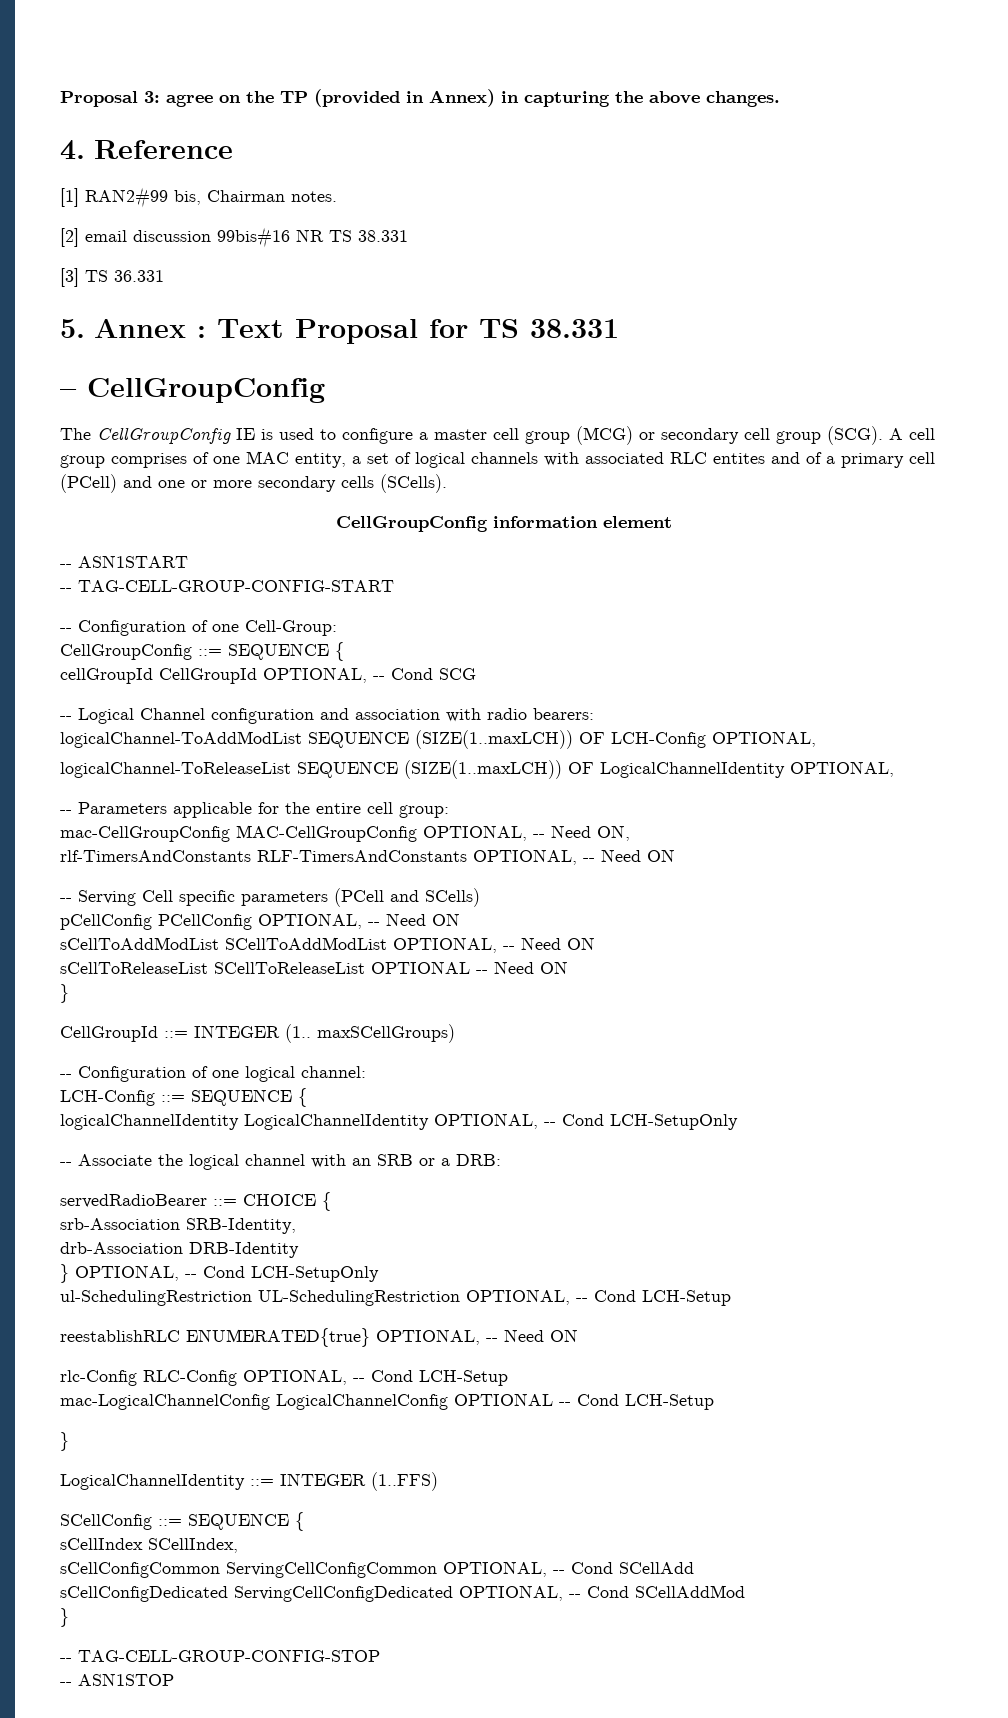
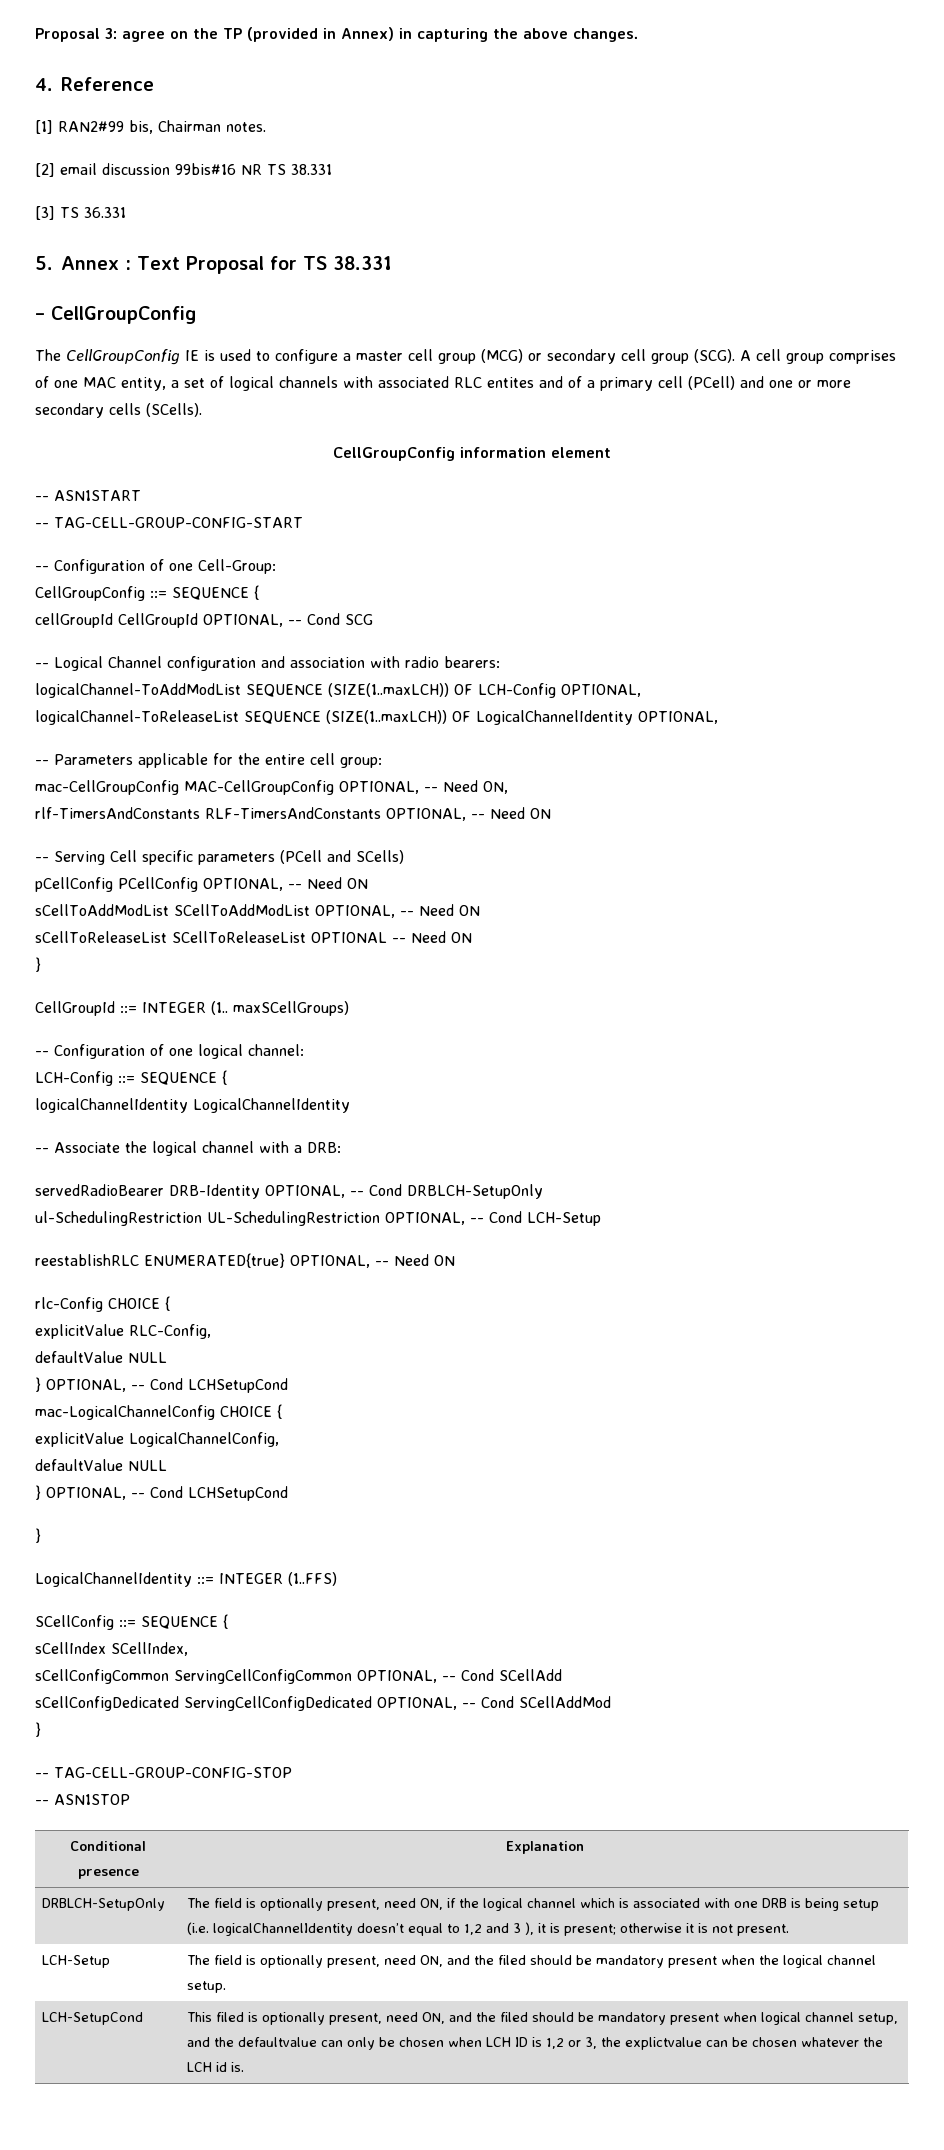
[434,1113,738,1130] OPTIONAL, -- Cond LCH-SetupOnly -> (350, 1105) none
[352,1154,435,1166] an SRB or -> (289, 1147) none
[213,1192,331,1211] [60,1218,296,1234] [60,1242,183,1254] ::= CHOICE { // srb-Association SRB-Identity, // drb-Association -> (164, 1190) none
[60,1264,379,1283] // } OPTIONAL, -- Cond LCH-SetupOnly -> [265,1184,543,1199] OPTIONAL, -- Cond DRBLCH-SetupOnly
[143,1369,508,1386] RLC-Config OPTIONAL, -- Cond LCH-Setup -> [108,1296,170,1311] [35,1324,211,1339] [35,1351,167,1363] [35,1377,288,1393] CHOICE { // explicitValue RLC-Config, // defaultValue NULL // } OPTIONAL, -- Cond LCHSetupCond
[276,1393,714,1410] LogicalChannelConfig OPTIONAL -- Cond LCH-Setup -> [220,1404,282,1419] [35,1432,279,1447] [35,1459,167,1471] [35,1485,288,1501] CHOICE { // explicitValue LogicalChannelConfig, // defaultValue NULL // } OPTIONAL, -- Cond LCHSetupCond
(174, 1679) none -> [70,1841,146,1851] [77,1869,139,1879] [505,1841,584,1854] [42,1898,166,1911] [187,1898,880,1911] [187,1922,790,1936] [42,1955,111,1968] [187,1955,877,1968] [187,1981,227,1993] [42,2012,144,2025] [187,2012,899,2025] [187,2037,884,2050] [187,2062,245,2072] // Conditional presence | Explanation // DRBLCH-SetupOnly | The field is optionally present, need ON, if the logical channel which is associated with one DRB is being setup (i.e. logicalChannelIdentity doesn’t equal to 1,2 and 3 ), it is present; otherwise it is not present. // LCH-Setup | The field is optionally present, need ON, and the filed should be mandatory present when the logical channel setup. // LCH-SetupCond | This filed is optionally present, need ON, and the filed should be mandatory present when logical channel setup, and the defaultvalue can only be chosen when LCH ID is 1,2 or 3, the explictvalue can be chosen whatever the LCH id is.

